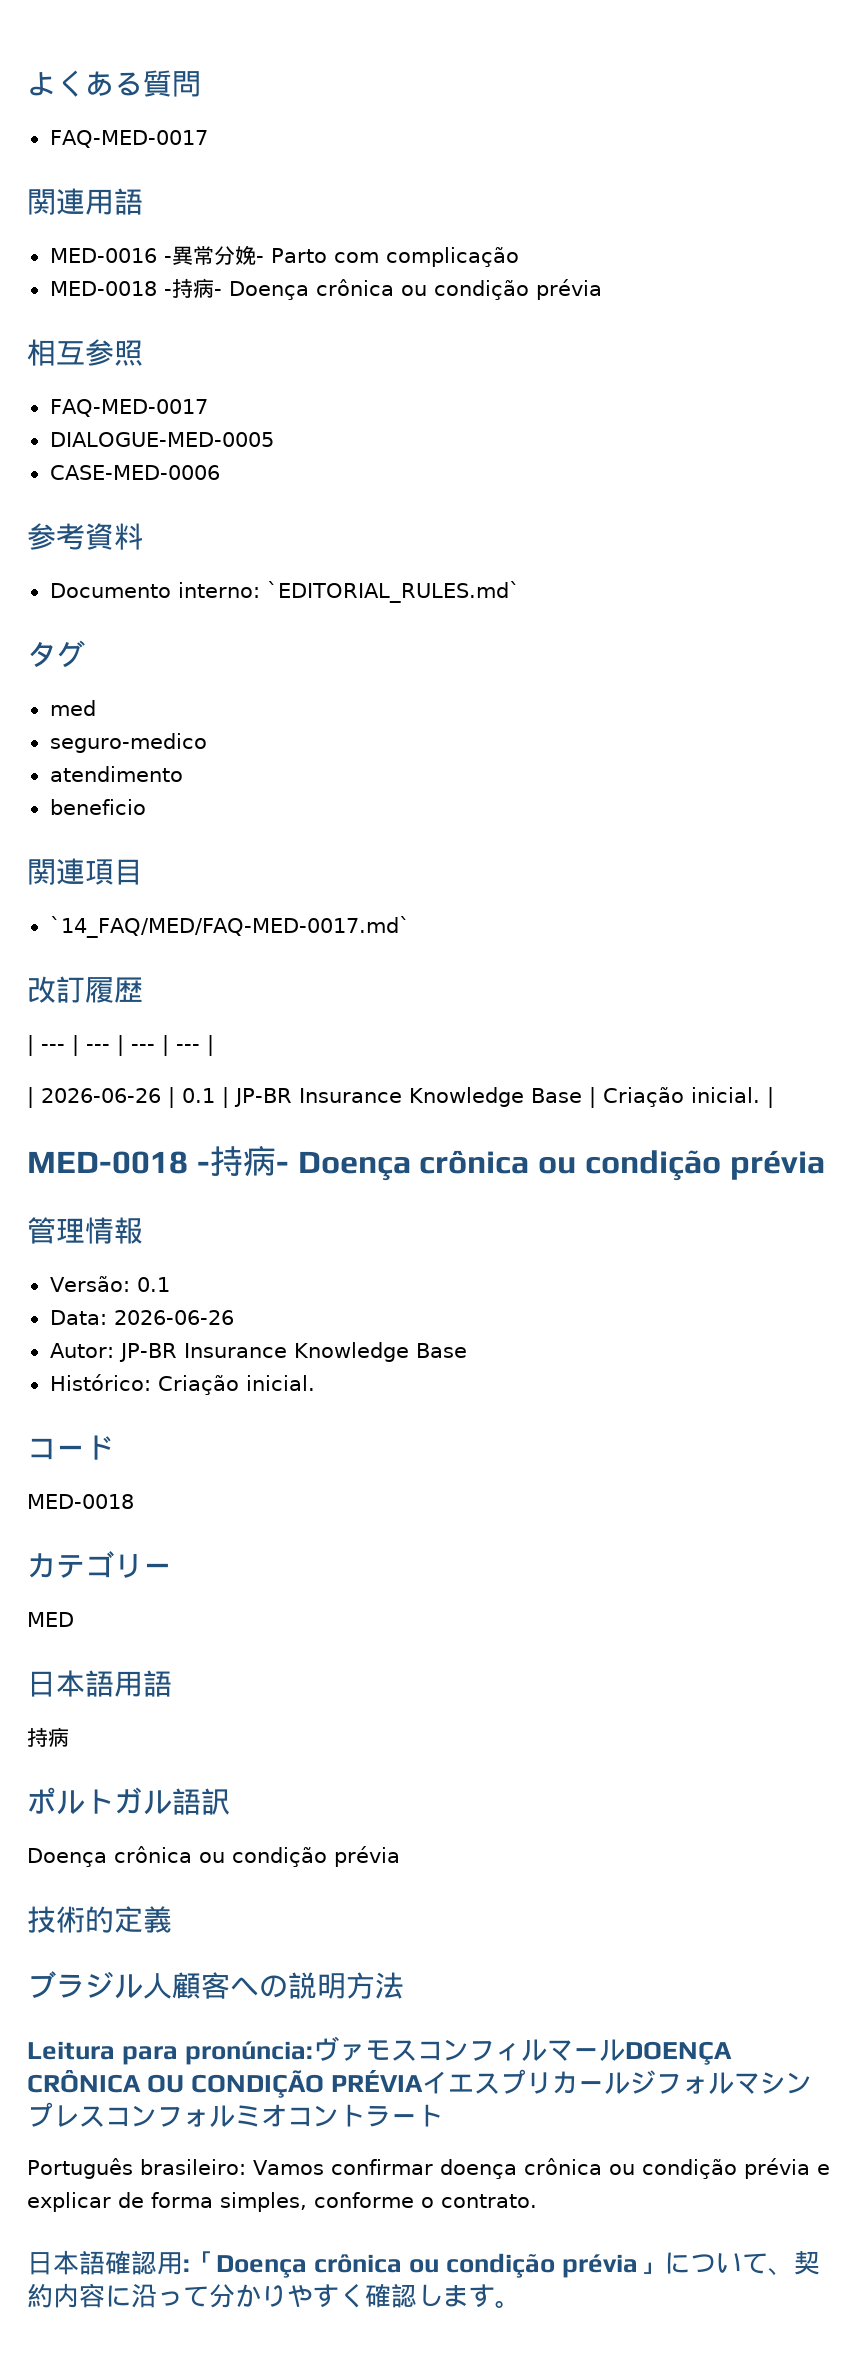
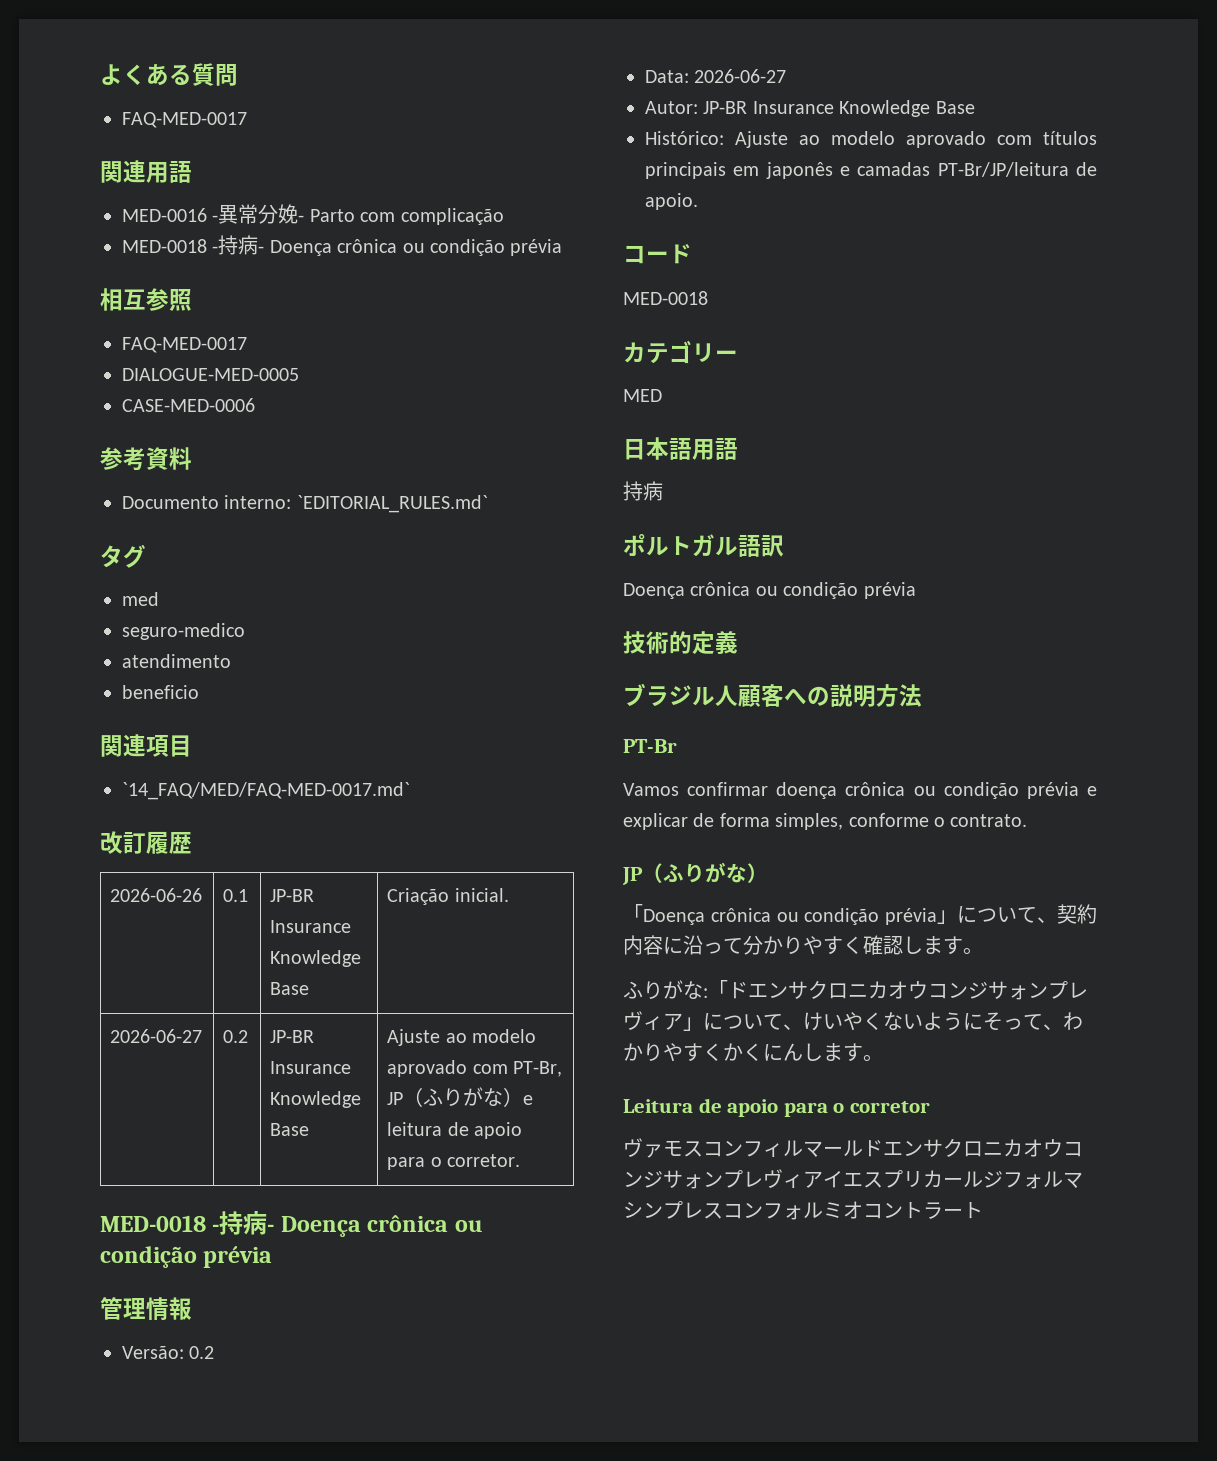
[27,1035,214,1056] [27,1087,774,1108] // | --- | --- | --- | --- | // | 2026-06-26 | 0.1 | JP-BR Insurance Knowledge Base | Criação inicial. | -> [110,888,203,902] [223,889,249,902] [270,889,315,902] [270,920,352,933] [270,950,362,967] [270,982,310,995] [387,888,509,905] [110,1029,203,1043] [223,1030,249,1043] [270,1030,315,1043] [270,1061,352,1074] [270,1091,362,1108] [270,1123,310,1136] [387,1029,537,1046] [387,1060,563,1077] [387,1087,534,1107] [387,1122,523,1139] [387,1154,521,1170] // 2026-06-26 | 0.1 | JP-BR Insurance Knowledge Base | Criação inicial. // 2026-06-27 | 0.2 | JP-BR Insurance Knowledge Base | Ajuste ao modelo aprovado com PT-Br, JP（ふりがな）e leitura de apoio para o corretor.
[136,1277,170,1292] 0.1 -> [189,1346,215,1359] 0.2
[113,1310,234,1325] 2026-06-26 -> [694,69,787,83] 2026-06-27
[157,1375,315,1395] Criação inicial. -> [735,131,1097,148] [645,162,1097,179] [645,193,698,210] Ajuste ao modelo aprovado com títulos principais em japonês e camadas PT-Br/JP/leitura de apoio.
[27,2036,733,2065] [27,2069,813,2098] [27,2102,443,2127] [27,2158,246,2179] Leitura para pronúncia:ヴァモスコンフィルマールDOENÇA CRÔNICA OU CONDIÇÃO PRÉVIAイエスプリカールジフォルマシンプレスコンフォルミオコントラート // Português brasileiro: -> [623,739,677,753] PT-Br //
[27,2250,190,2275] 日本語確認用: -> [622,862,768,885] JP（ふりがな） //
(521, 2304) none -> [623,980,1088,1000] [623,1011,1083,1031] [623,1043,883,1062] [623,1098,930,1117] [623,1138,1083,1158] [623,1169,1083,1189] [623,1201,983,1220] // ふりがな:「ドエンサクロニカオウコンジサォンプレヴィア」について、けいやくないようにそって、わかりやすくかくにんします。 // Leitura de apoio para o corretor // ヴァモスコンフィルマールドエンサクロニカオウコンジサォンプレヴィアイエスプリカールジフォルマシンプレスコンフォルミオコントラート

